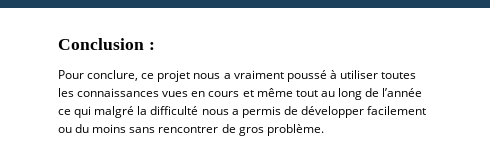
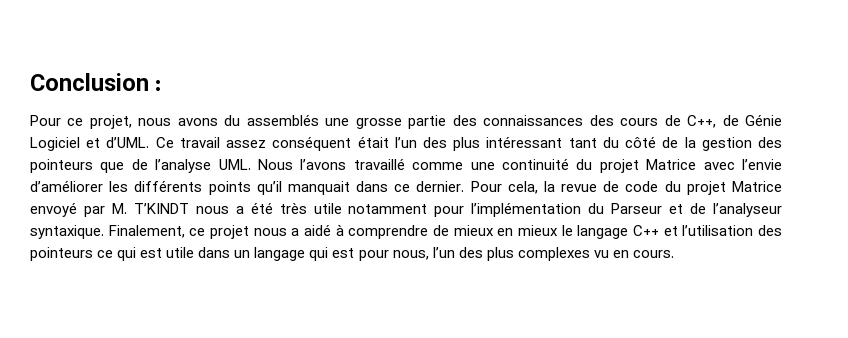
[87,70,417,82] [58,88,423,100] [58,106,427,118] [58,124,324,136] conclure, ce projet nous a vraiment poussé à utiliser toutes les connaissances vues en cours et même tout au long de l’année ce qui malgré la difficulté nous a permis de développer facilement ou du moins sans rencontrer de gros problème. -> [67,114,783,129] [30,136,782,151] [30,158,782,173] [30,180,782,195] [30,202,782,217] [30,224,782,239] [30,247,674,261] ce projet, nous avons du assemblés une grosse partie des connaissances des cours de C++, de Génie Logiciel et d’UML. Ce travail assez conséquent était l’un des plus intéressant tant du côté de la gestion des pointeurs que de l’analyse UML. Nous l’avons travaillé comme une continuité du projet Matrice avec l’envie d’améliorer les différents points qu’il manquait dans ce dernier. Pour cela, la revue de code du projet Matrice envoyé par M. T’KINDT nous a été très utile notamment pour l’implémentation du Parseur et de l’analyseur syntaxique. Finalement, ce projet nous a aidé à comprendre de mieux en mieux le langage C++ et l’utilisation des pointeurs ce qui est utile dans un langage qui est pour nous, l’un des plus complexes vu en cours.

